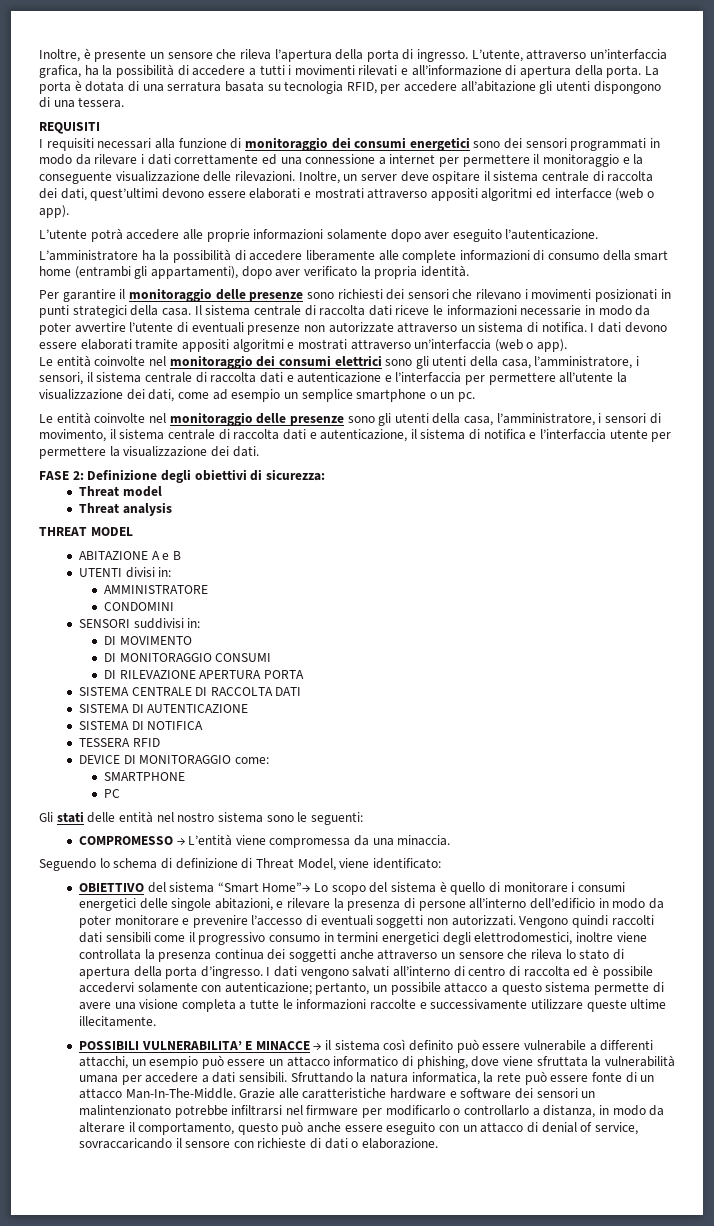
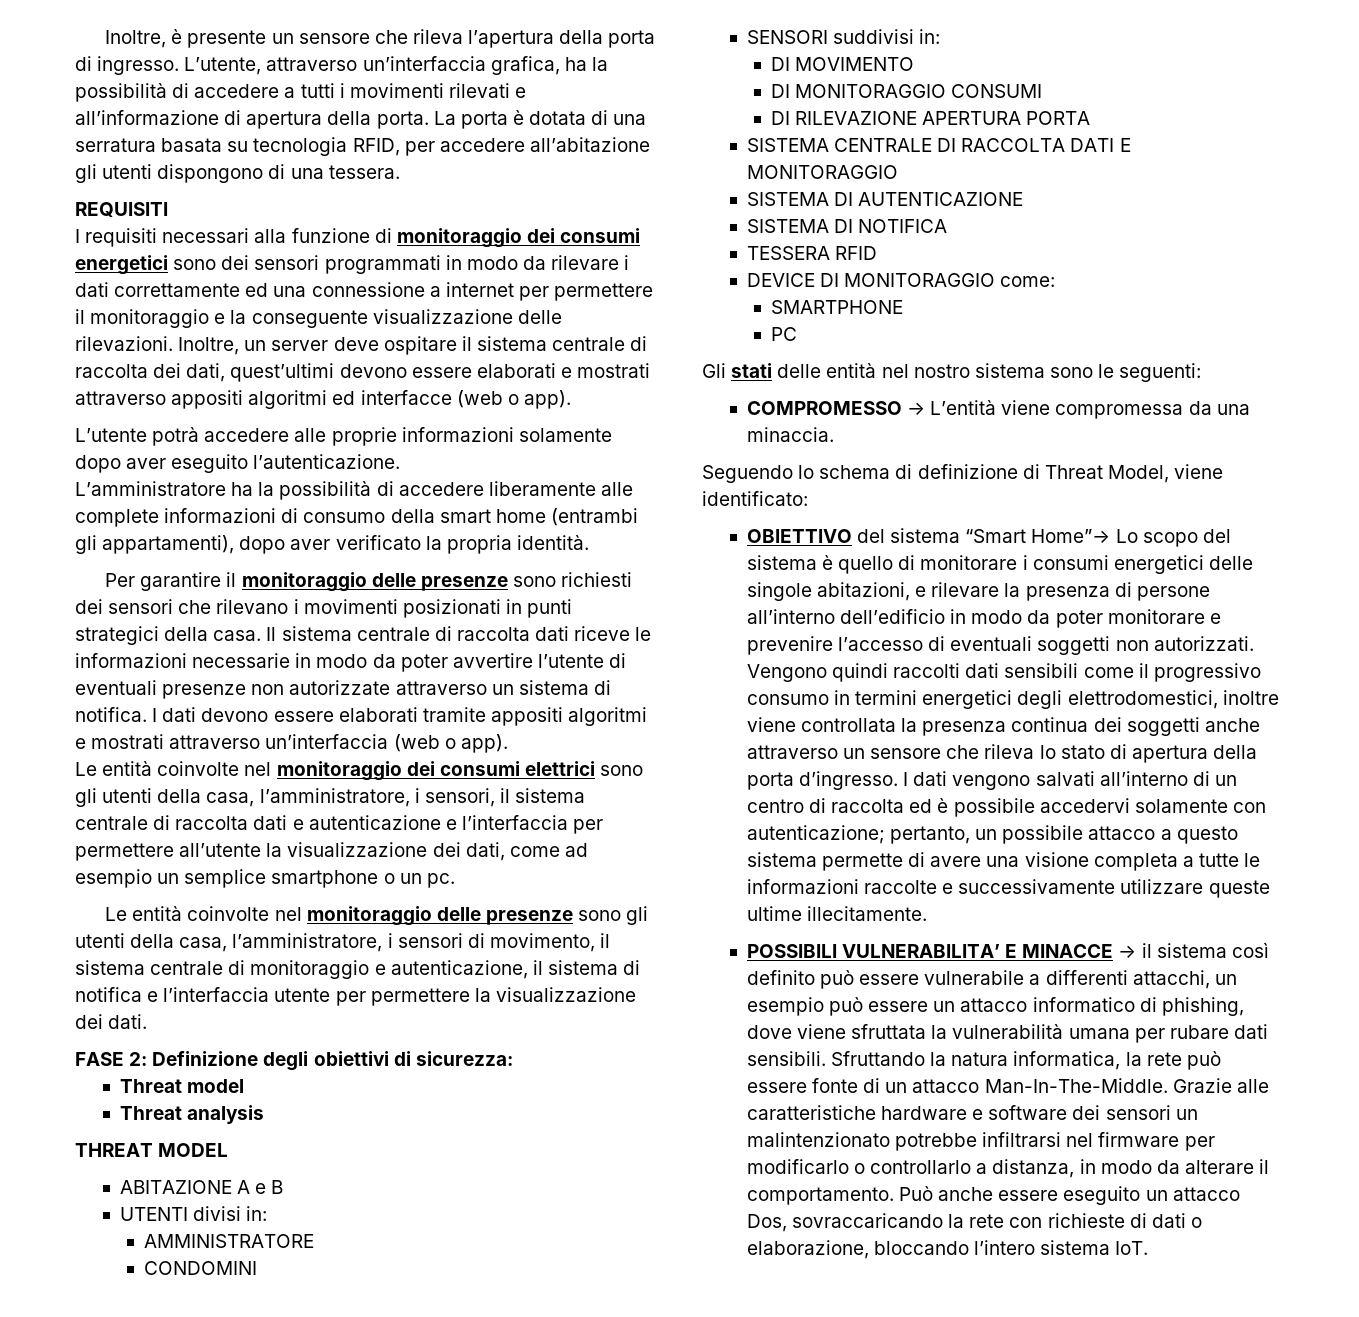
[233,429,306,440] raccolta dati -> [250,960,370,979] monitoraggio
(302, 691) none -> [1119,138,1131,152] [746,165,898,179] E MONITORAGGIO
(465, 971) none -> [1214,775,1237,786] un
[145,1072,209,1083] accedere a -> [1169,1025,1229,1039] rubare
[138,1121,304,1135] comportamento, questo può -> [746,1186,934,1205] comportamento. Può
[439,1122,638,1135] [78,1138,231,1149] con un attacco di denial of service, sovraccaricando il sensore -> [1145,1187,1240,1201] [746,1213,1005,1232] un attacco Dos, sovraccaricando la rete
[362,1138,439,1149] elaborazione. -> [746,1240,1149,1259] elaborazione, bloccando l’intero sistema IoT.

